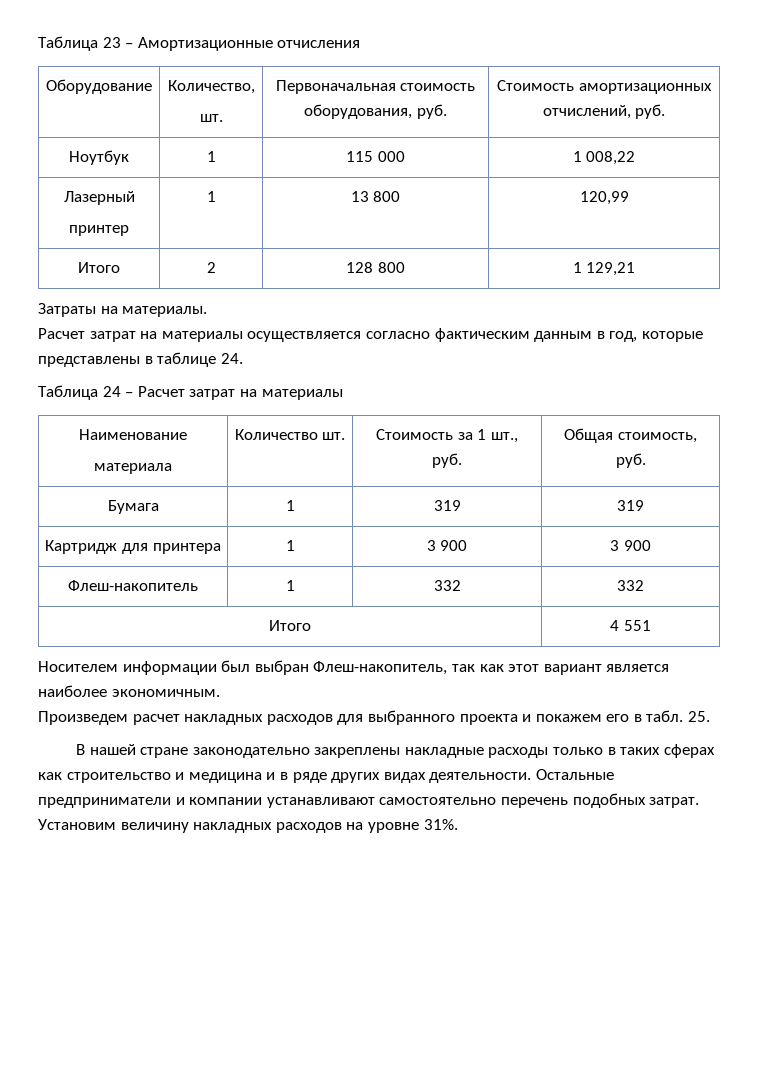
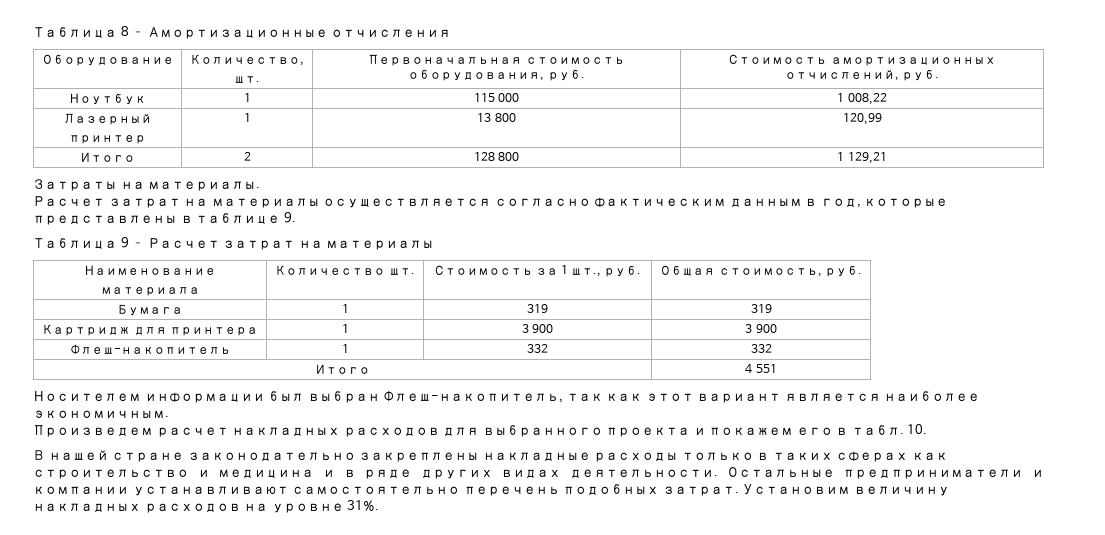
[38,36,121,51] Таблица 23 -> [33,26,129,38] Таблица 8
[220,353,243,364] [38,385,121,400] 24. // Таблица 24 -> [283,212,296,223] [33,237,129,249] 9. // Таблица 9
[688,711,711,722] 25. -> [907,424,928,434] 10.

